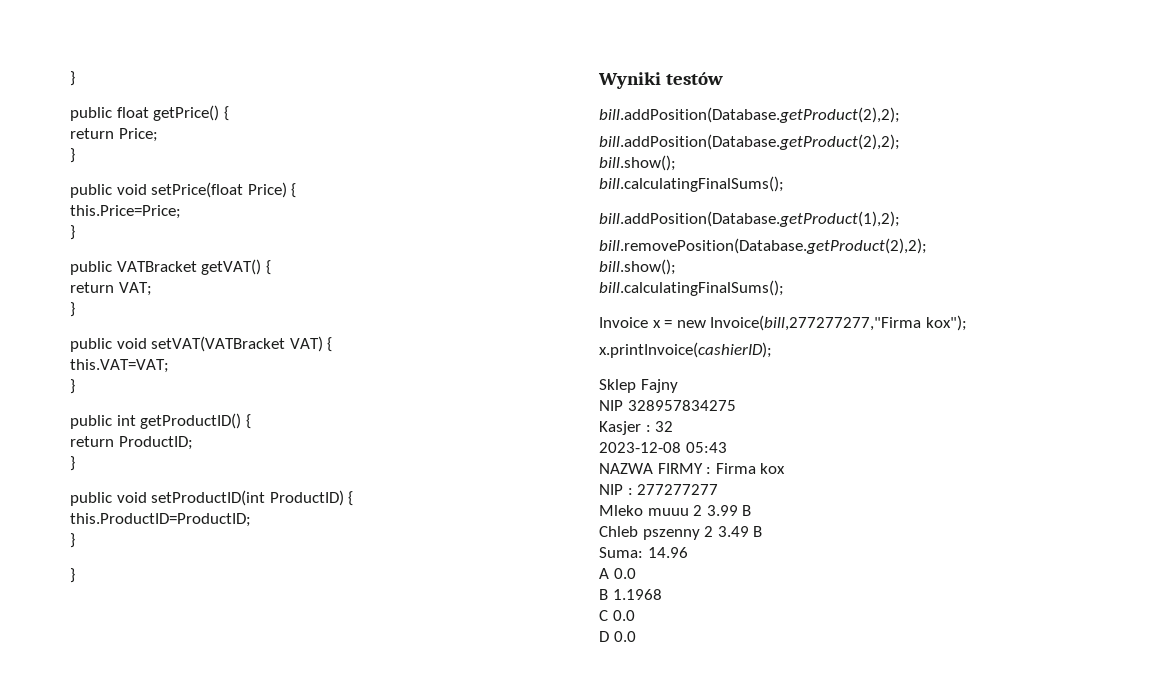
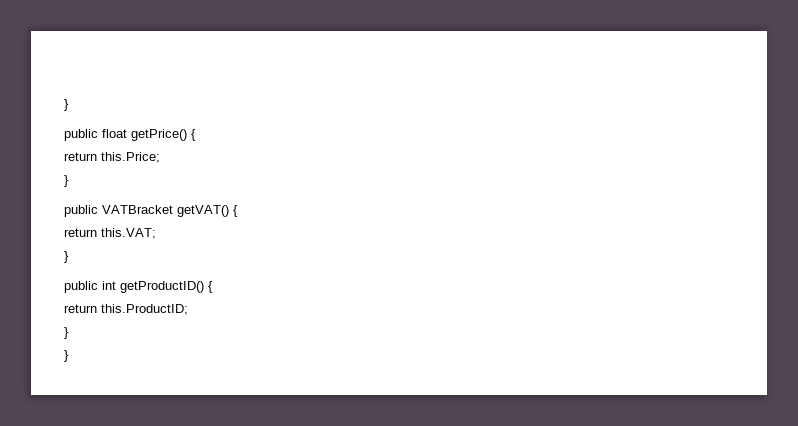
[118,128,158,142] [70,148,75,163] [70,182,297,198] [70,205,181,219] Price; // } // public void setPrice(float Price) { // this.Price=Price; -> [101,152,160,163] this.Price;
[118,282,152,296] [70,302,75,317] [70,336,333,352] [70,359,169,373] VAT; // } // public void setVAT(VATBracket VAT) { // this.VAT=VAT; -> [101,228,156,239] this.VAT;
[118,436,193,450] [70,456,75,471] [70,490,354,506] [70,513,251,527] [70,533,75,548] [70,568,75,583] [598,72,724,89] [599,107,900,123] [599,134,900,150] [599,155,676,171] [599,176,784,192] [599,211,900,227] [599,238,927,254] [599,259,676,275] [599,280,784,296] [599,315,967,331] [599,342,772,358] [599,379,678,393] [599,400,736,411] [599,421,674,435] [599,442,727,453] [599,463,786,474] [599,484,719,495] [599,505,752,516] [599,526,763,540] [599,547,688,558] [599,568,636,579] [599,589,662,600] [599,610,635,621] [599,631,636,642] ProductID; // } // public void setProductID(int ProductID) { // this.ProductID=ProductID; // } // } // Wyniki testów // bill.addPosition(Database.getProduct(2),2); // bill.addPosition(Database.getProduct(2),2); // bill.show(); // bill.calculatingFinalSums(); // bill.addPosition(Database.getProduct(1),2); // bill.removePosition(Database.getProduct(2),2); // bill.show(); // bill.calculatingFinalSums(); // Invoice x = new Invoice(bill,277277277,"Firma kox"); // x.printInvoice(cashierID); // Sklep Fajny // NIP 328957834275 // Kasjer : 32 // 2023-12-08 05:43 // NAZWA FIRMY : Firma kox // NIP : 277277277 // Mleko muuu 2 3.99 B // Chleb pszenny 2 3.49 B // Suma: 14.96 // A 0.0 // B 1.1968 // C 0.0 // D 0.0 -> [101,304,188,315] [64,327,69,339] [64,350,69,362] this.ProductID; // } // }

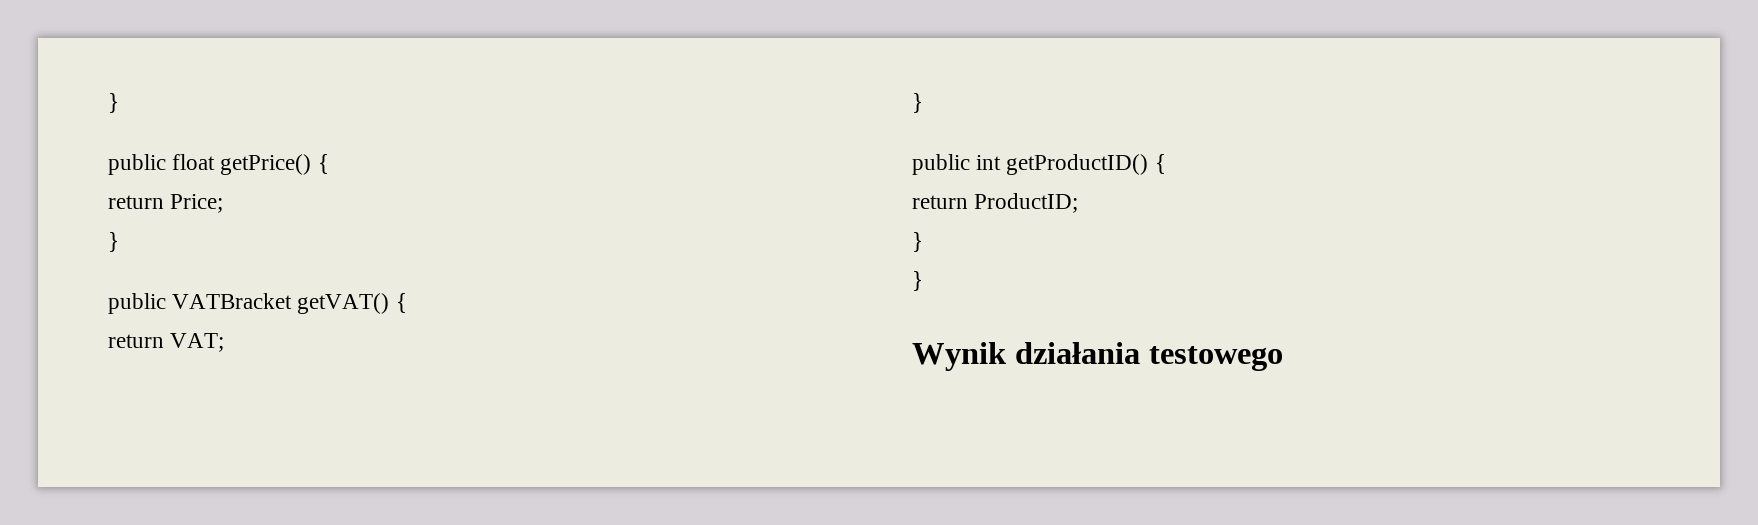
[101,152,160,163] this.Price; -> [170,194,224,213] Price;
[101,228,156,239] this.VAT; -> [170,333,225,352] VAT;
[101,304,188,315] this.ProductID; -> [974,193,1079,213] ProductID;
(69, 356) none -> [912,342,1283,371] // Wynik działania testowego

